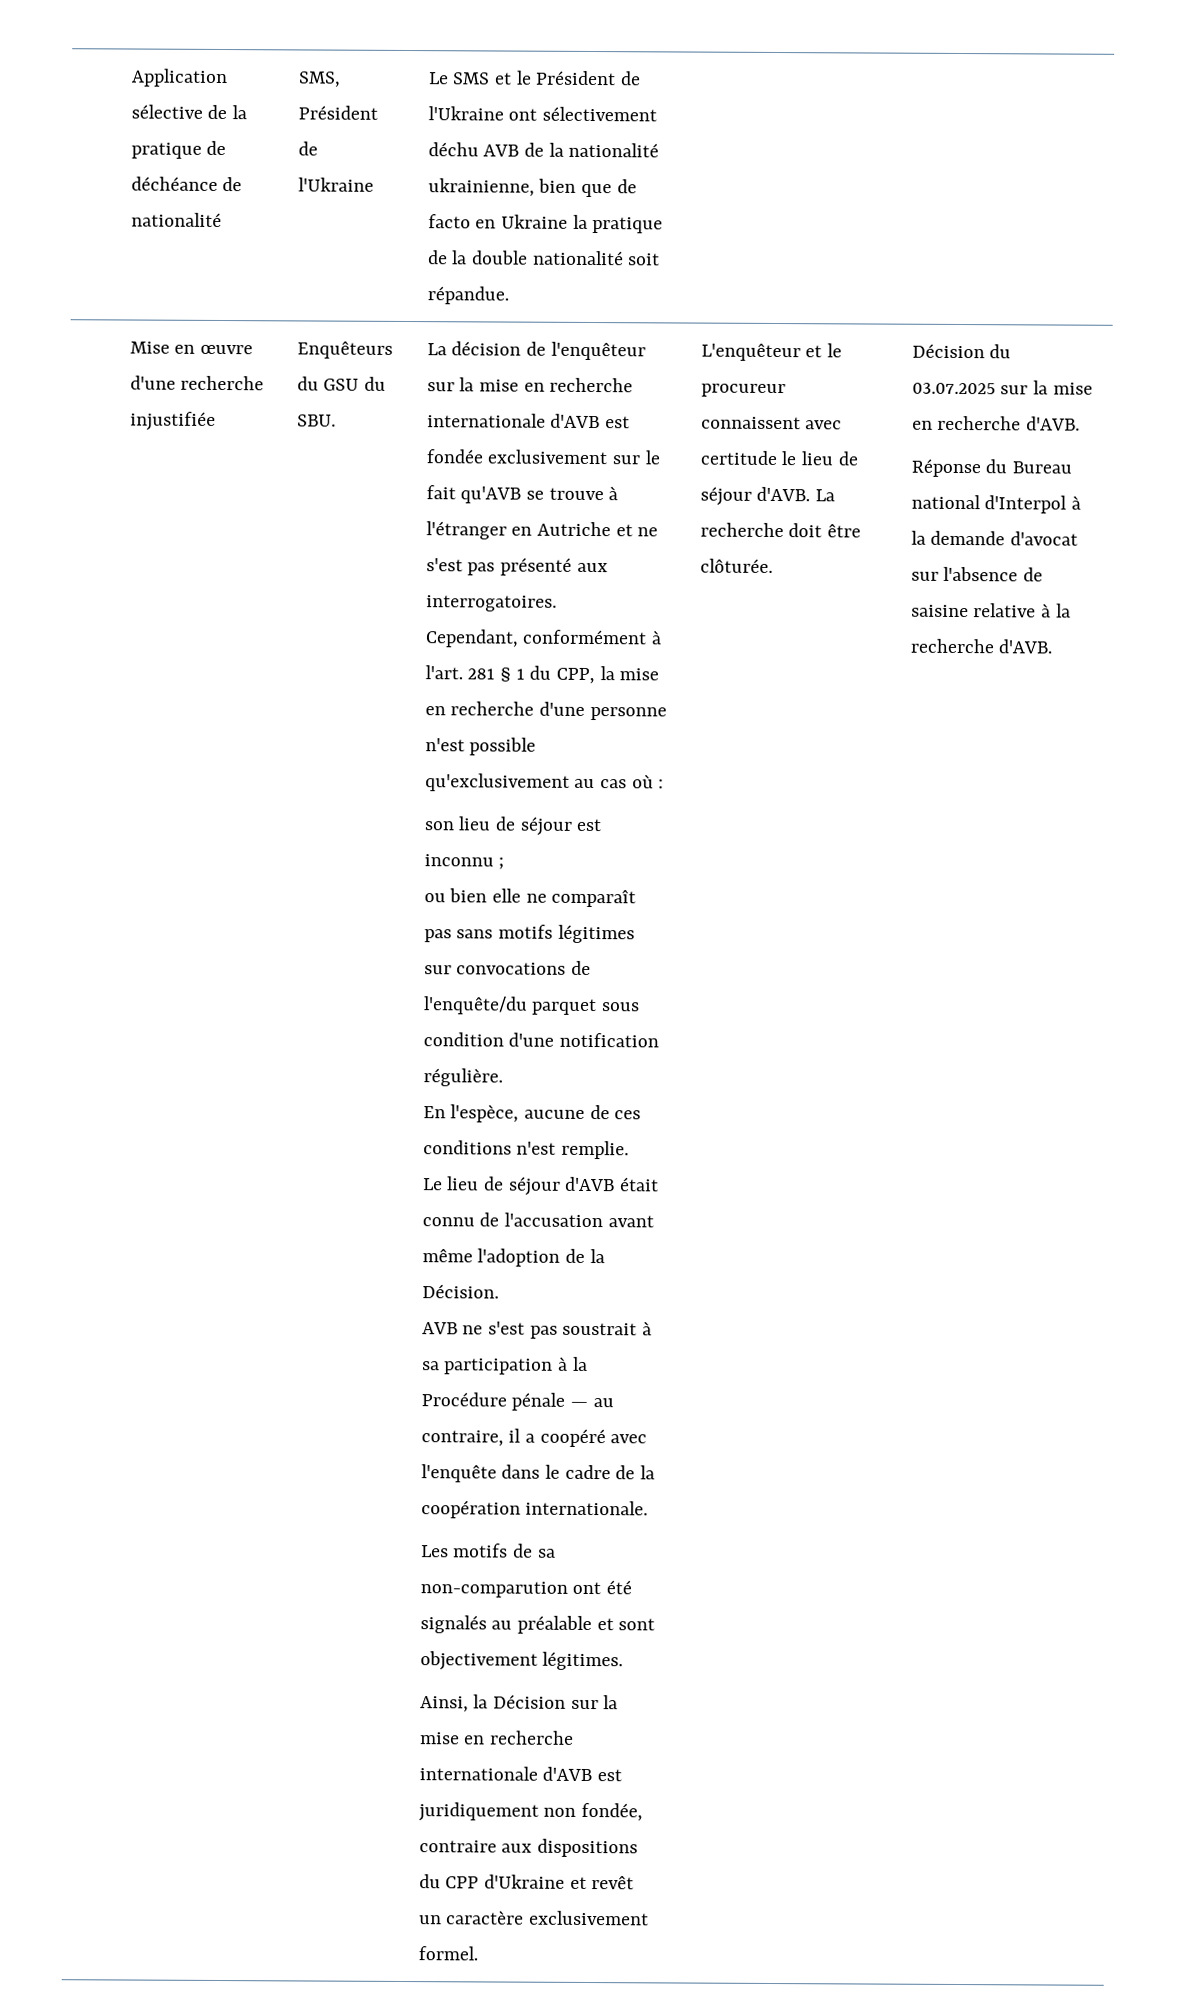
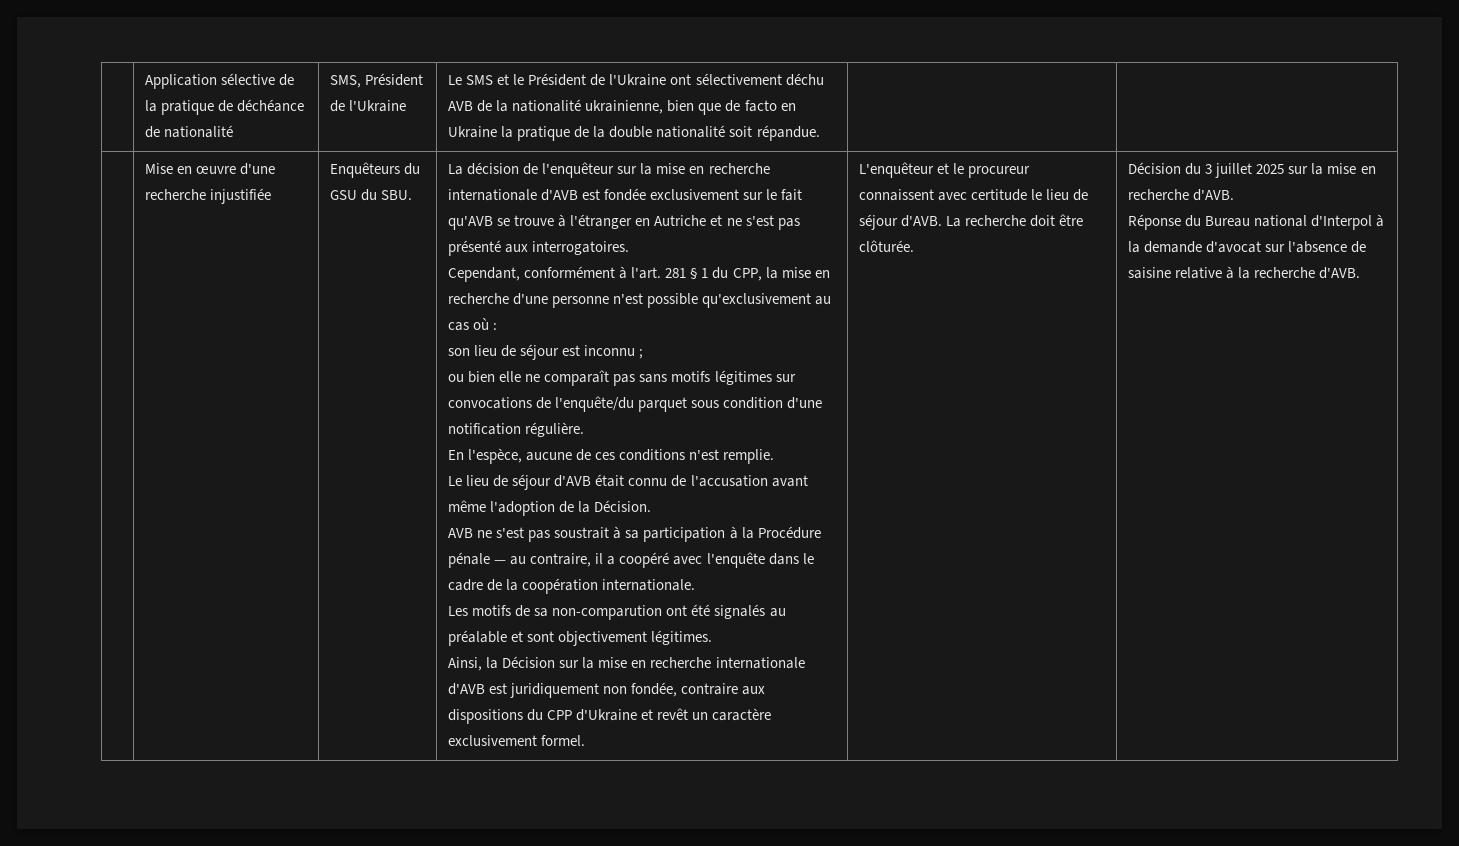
[911,382,996,395] 03.07.2025 -> [1205,163,1285,178] 3 juillet 2025

